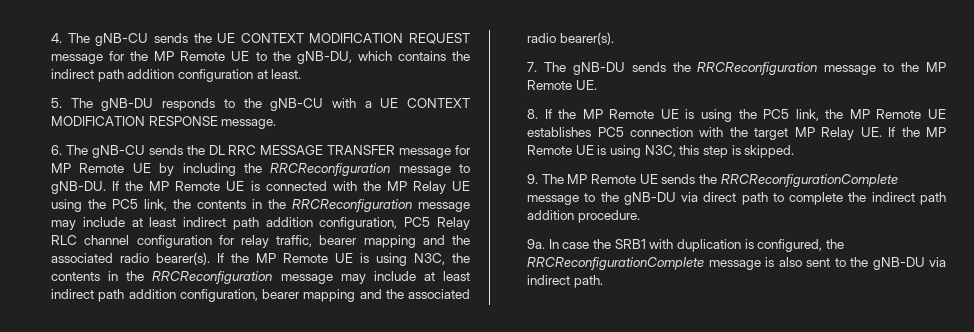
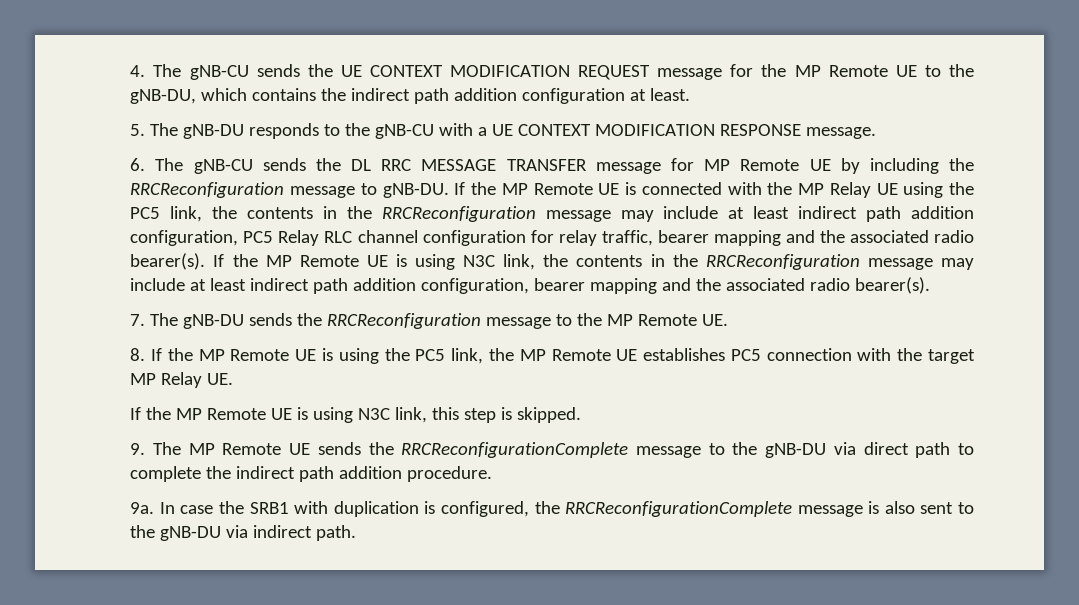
[414,253,446,265] N3C, -> [463,254,536,270] N3C link,
[888,127,947,137] [527,145,676,158] If the MP Remote UE is using N3C, -> [130,407,428,423] // If the MP Remote UE is using N3C link,

